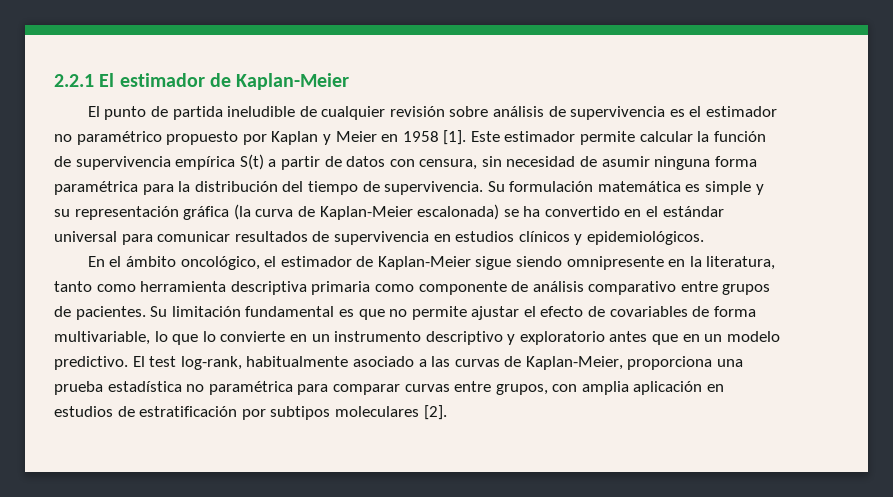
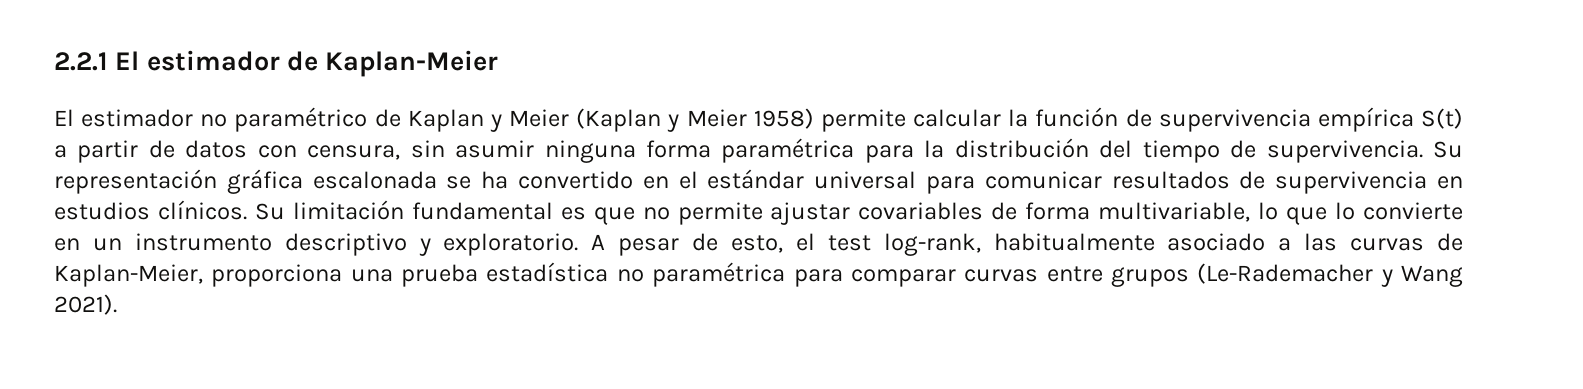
[104,106,702,120] punto de partida ineludible de cualquier revisión sobre análisis de supervivencia es el -> (74, 117) none
[166,131,267,145] propuesto por -> [374,109,401,127] de
[381,130,576,145] en 1958 [1]. Este estimador -> [576,108,814,132] (Kaplan y Meier 1958)
[506,156,598,167] necesidad de -> (445, 149) none
[509,181,764,195] [54,204,500,220] formulación matemática es simple y su representación gráfica (la curva de Kaplan-Meier escalonada) -> [54,169,437,194] representación gráfica escalonada
[518,231,704,245] [87,256,776,270] [54,281,771,295] [54,306,146,320] clínicos y epidemiológicos. // En el ámbito oncológico, el estimador de Kaplan-Meier sigue siendo omnipresente en la literatura, tanto como herramienta descriptiva primaria como componente de análisis comparativo entre grupos de pacientes. -> [157,200,247,220] clínicos.
[523,306,606,317] el efecto de -> (851, 213) none
[519,331,780,345] [54,356,145,370] exploratorio antes que en un modelo predictivo. El -> [443,233,815,256] exploratorio. A pesar de esto, el
[495,381,725,395] [54,405,447,420] grupos, con amplia aplicación en estudios de estratificación por subtipos moleculares [2]. -> [1110,263,1464,287] [54,294,117,315] grupos (Le-Rademacher y Wang 2021).

